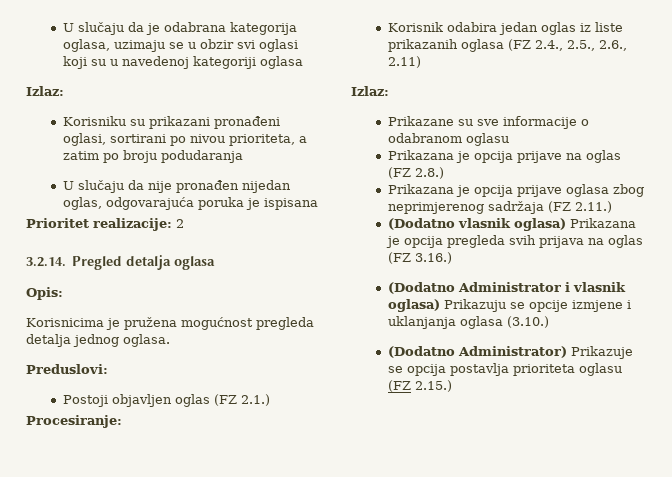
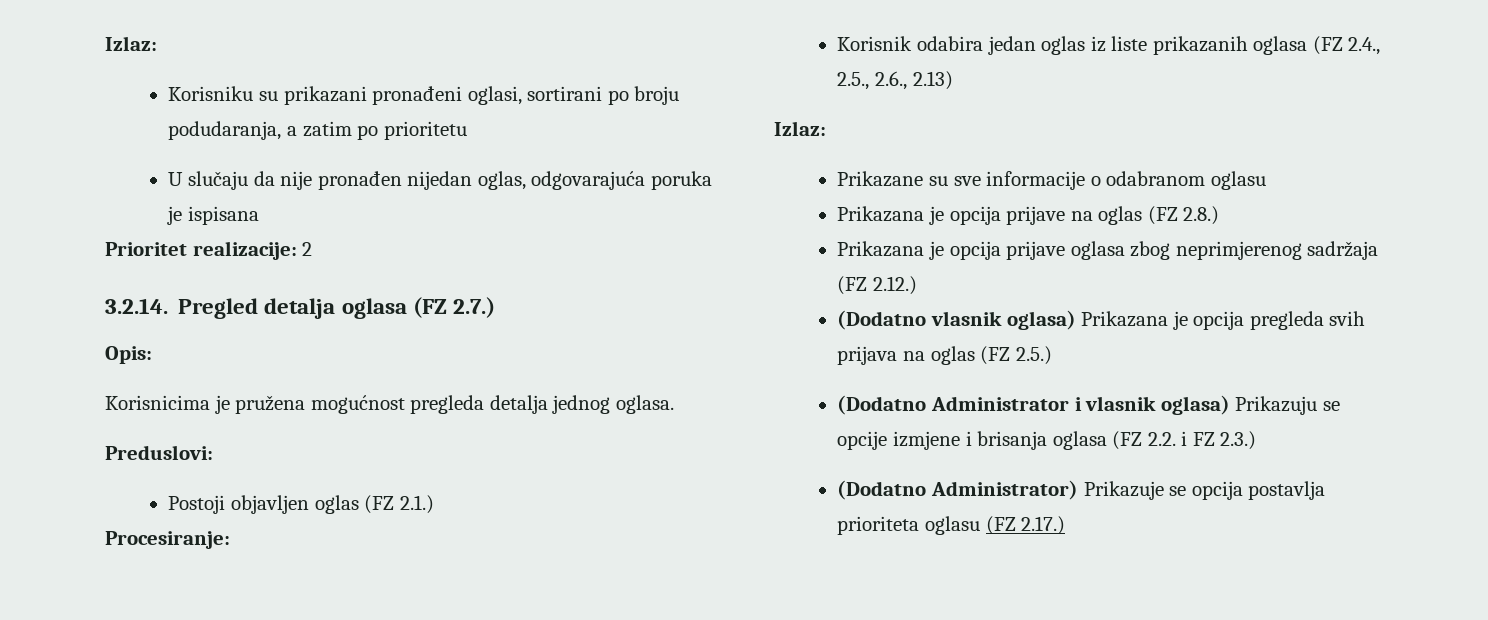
[62,22,297,35] [62,39,298,52] [62,56,303,69] U slučaju da je odabrana kategorija oglasa, uzimaju se u obzir svi oglasi koji su u navedenoj kategoriji oglasa // -> (105, 43) none
[189,134,295,146] nivou prioriteta, -> [634,86,680,105] [168,121,282,140] broju podudaranja,
[122,150,243,163] broju podudaranja -> [383,121,467,140] prioritetu
(216, 263) none -> [412,297,496,318] (FZ 2.7.)
[387,56,421,68] 2.11) -> [912,71,953,90] 2.13)
[574,201,612,213] 2.11.) -> [872,276,917,295] 2.12.)
[414,252,452,264] 3.16.) -> [1015,346,1052,365] 2.5.)
[387,316,549,329] uklanjanja oglasa (3.10.) -> [977,431,1257,450] brisanja oglasa (FZ 2.2. i FZ 2.3.)
[414,380,452,392] 2.15.) -> [1021,516,1066,535] 2.17.)

